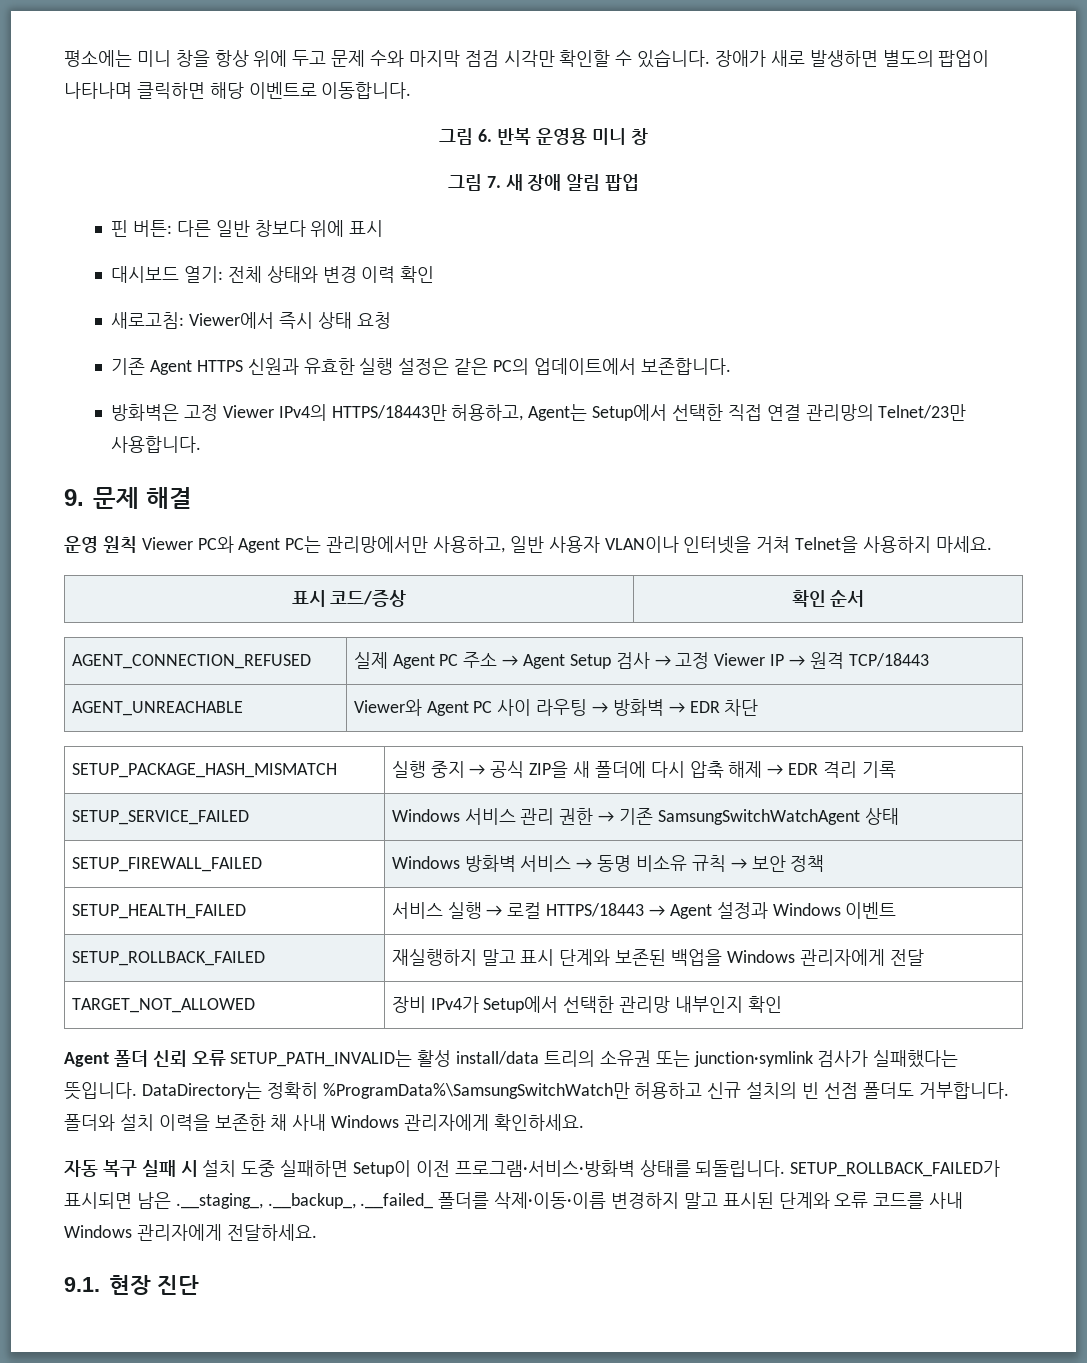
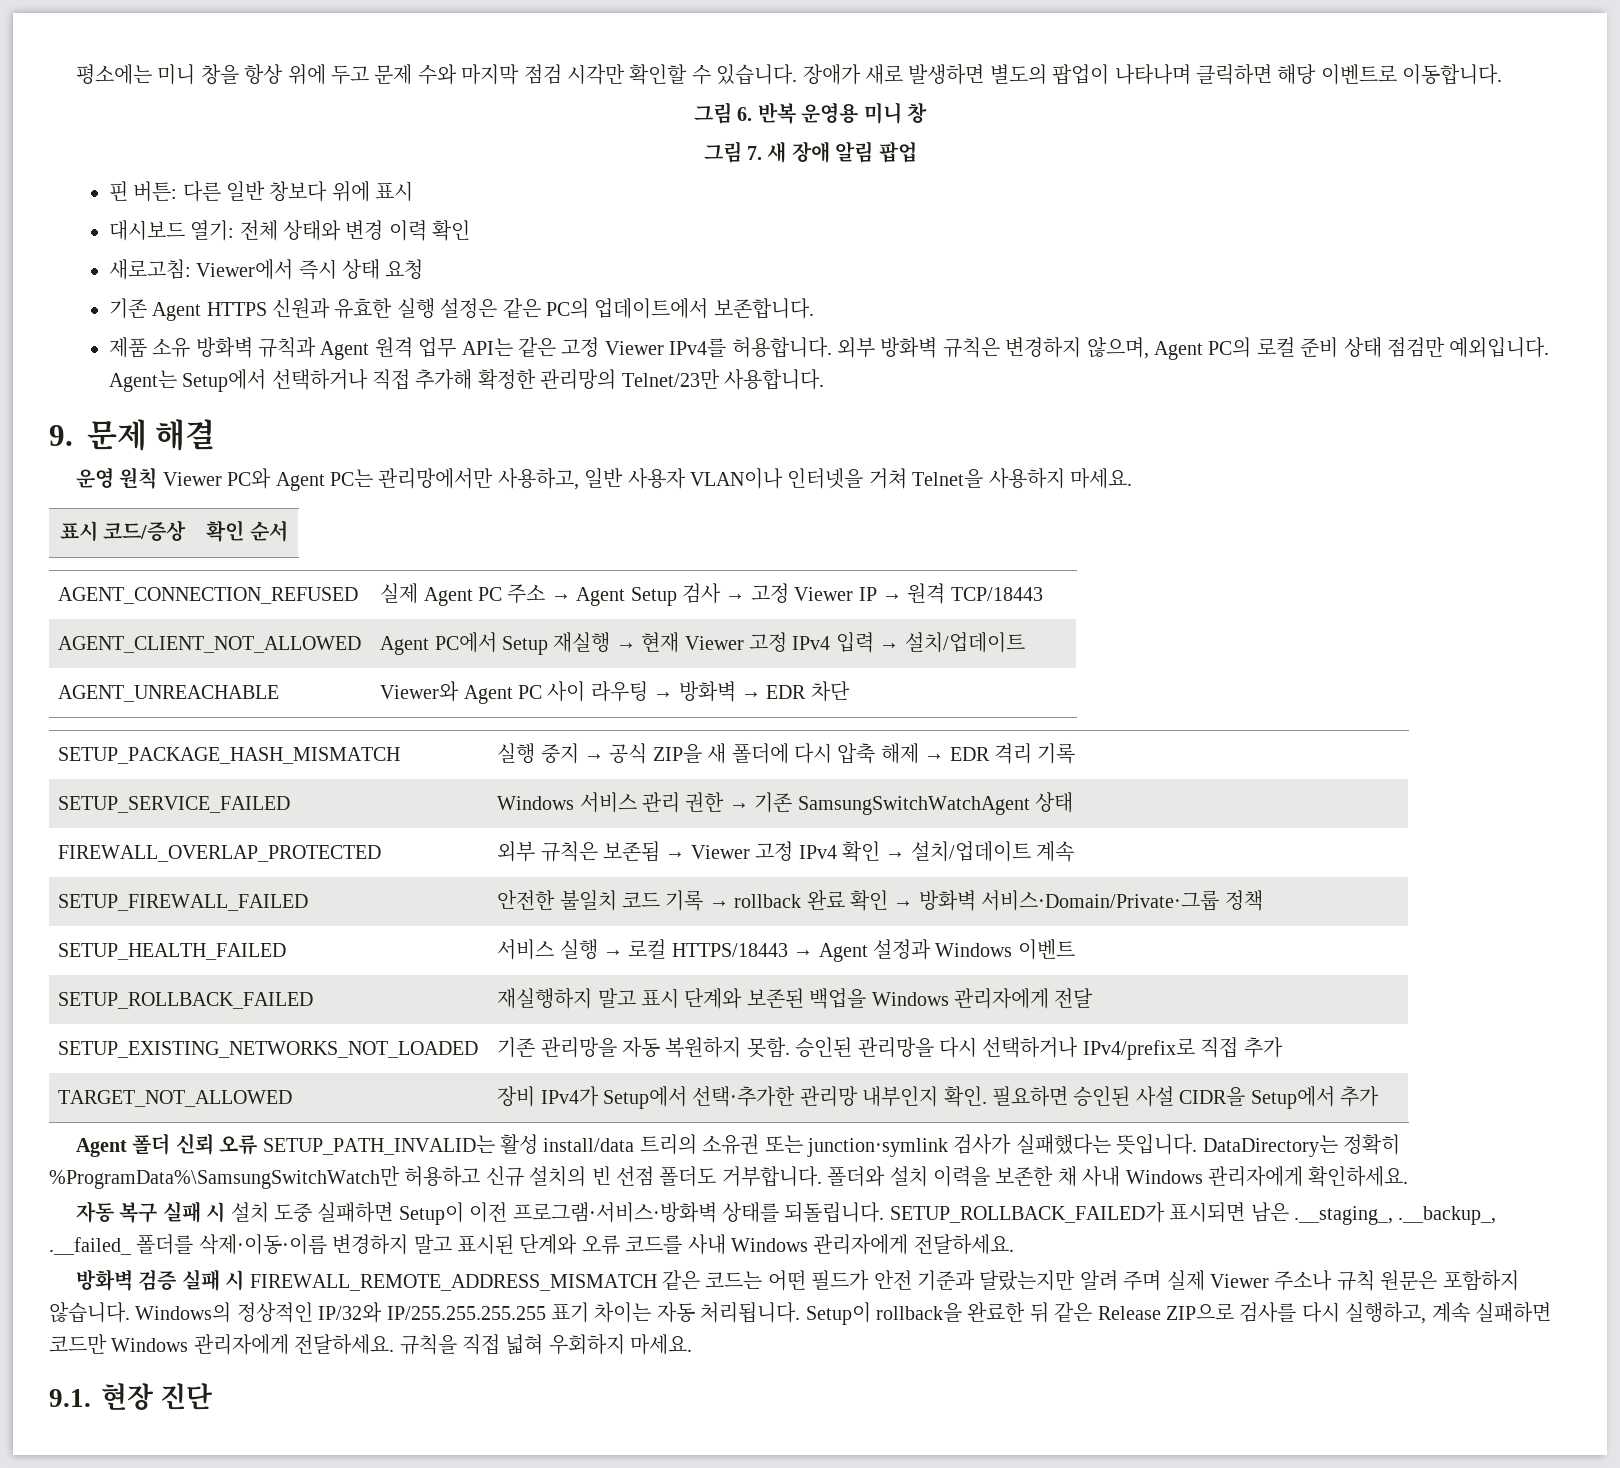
[111,404,801,421] 방화벽은 고정 Viewer IPv4의 HTTPS/18443만 허용하고, Agent는 Setup에서 선택한 직접 연결 -> [108,337,1550,360] [108,369,536,392] 제품 소유 방화벽 규칙과 Agent 원격 업무 API는 같은 고정 Viewer IPv4를 허용합니다. 외부 방화벽 규칙은 변경하지 않으며, Agent PC의 로컬 준비 상태 점검만 예외입니다. Agent는 Setup에서 선택하거나 직접 추가해 확정한
(929, 660) none -> [58,636,362,653] [380,632,1025,655] // AGENT_CLIENT_NOT_ALLOWED | Agent PC에서 Setup 재실행 → 현재 Viewer 고정 IPv4 입력 → 설치/업데이트
[71,857,262,872] [391,855,786,872] SETUP_FIREWALL_FAILED | Windows 방화벽 서비스 → 동명 비소유 규칙 → 보안 -> [58,845,382,862] [497,841,1075,862] [58,894,309,911] [497,890,1220,911] FIREWALL_OVERLAP_PROTECTED | 외부 규칙은 보존됨 → Viewer 고정 IPv4 확인 → 설치/업데이트 계속 // SETUP_FIREWALL_FAILED | 안전한 불일치 코드 기록 → rollback 완료 확인 → 방화벽 서비스·Domain/Private·그룹
(924, 957) none -> [58,1041,479,1058] [497,1037,1283,1060] // SETUP_EXISTING_NETWORKS_NOT_LOADED | 기존 관리망을 자동 복원하지 못함. 승인된 관리망을 다시 선택하거나 IPv4/prefix로 직접 추가
[563,996,615,1013] 선택한 -> [692,1086,796,1107] 선택·추가한
[747,996,782,1013] 확인 -> [943,1086,1380,1109] 확인. 필요하면 승인된 사설 CIDR을 Setup에서 추가
(317, 1232) none -> [76,1269,1519,1291] [49,1302,1552,1325] [49,1334,693,1355] // 방화벽 검증 실패 시 FIREWALL_REMOTE_ADDRESS_MISMATCH 같은 코드는 어떤 필드가 안전 기준과 달랐는지만 알려 주며 실제 Viewer 주소나 규칙 원문은 포함하지 않습니다. Windows의 정상적인 IP/32와 IP/255.255.255.255 표기 차이는 자동 처리됩니다. Setup이 rollback을 완료한 뒤 같은 Release ZIP으로 검사를 다시 실행하고, 계속 실패하면 코드만 Windows 관리자에게 전달하세요. 규칙을 직접 넓혀 우회하지 마세요.

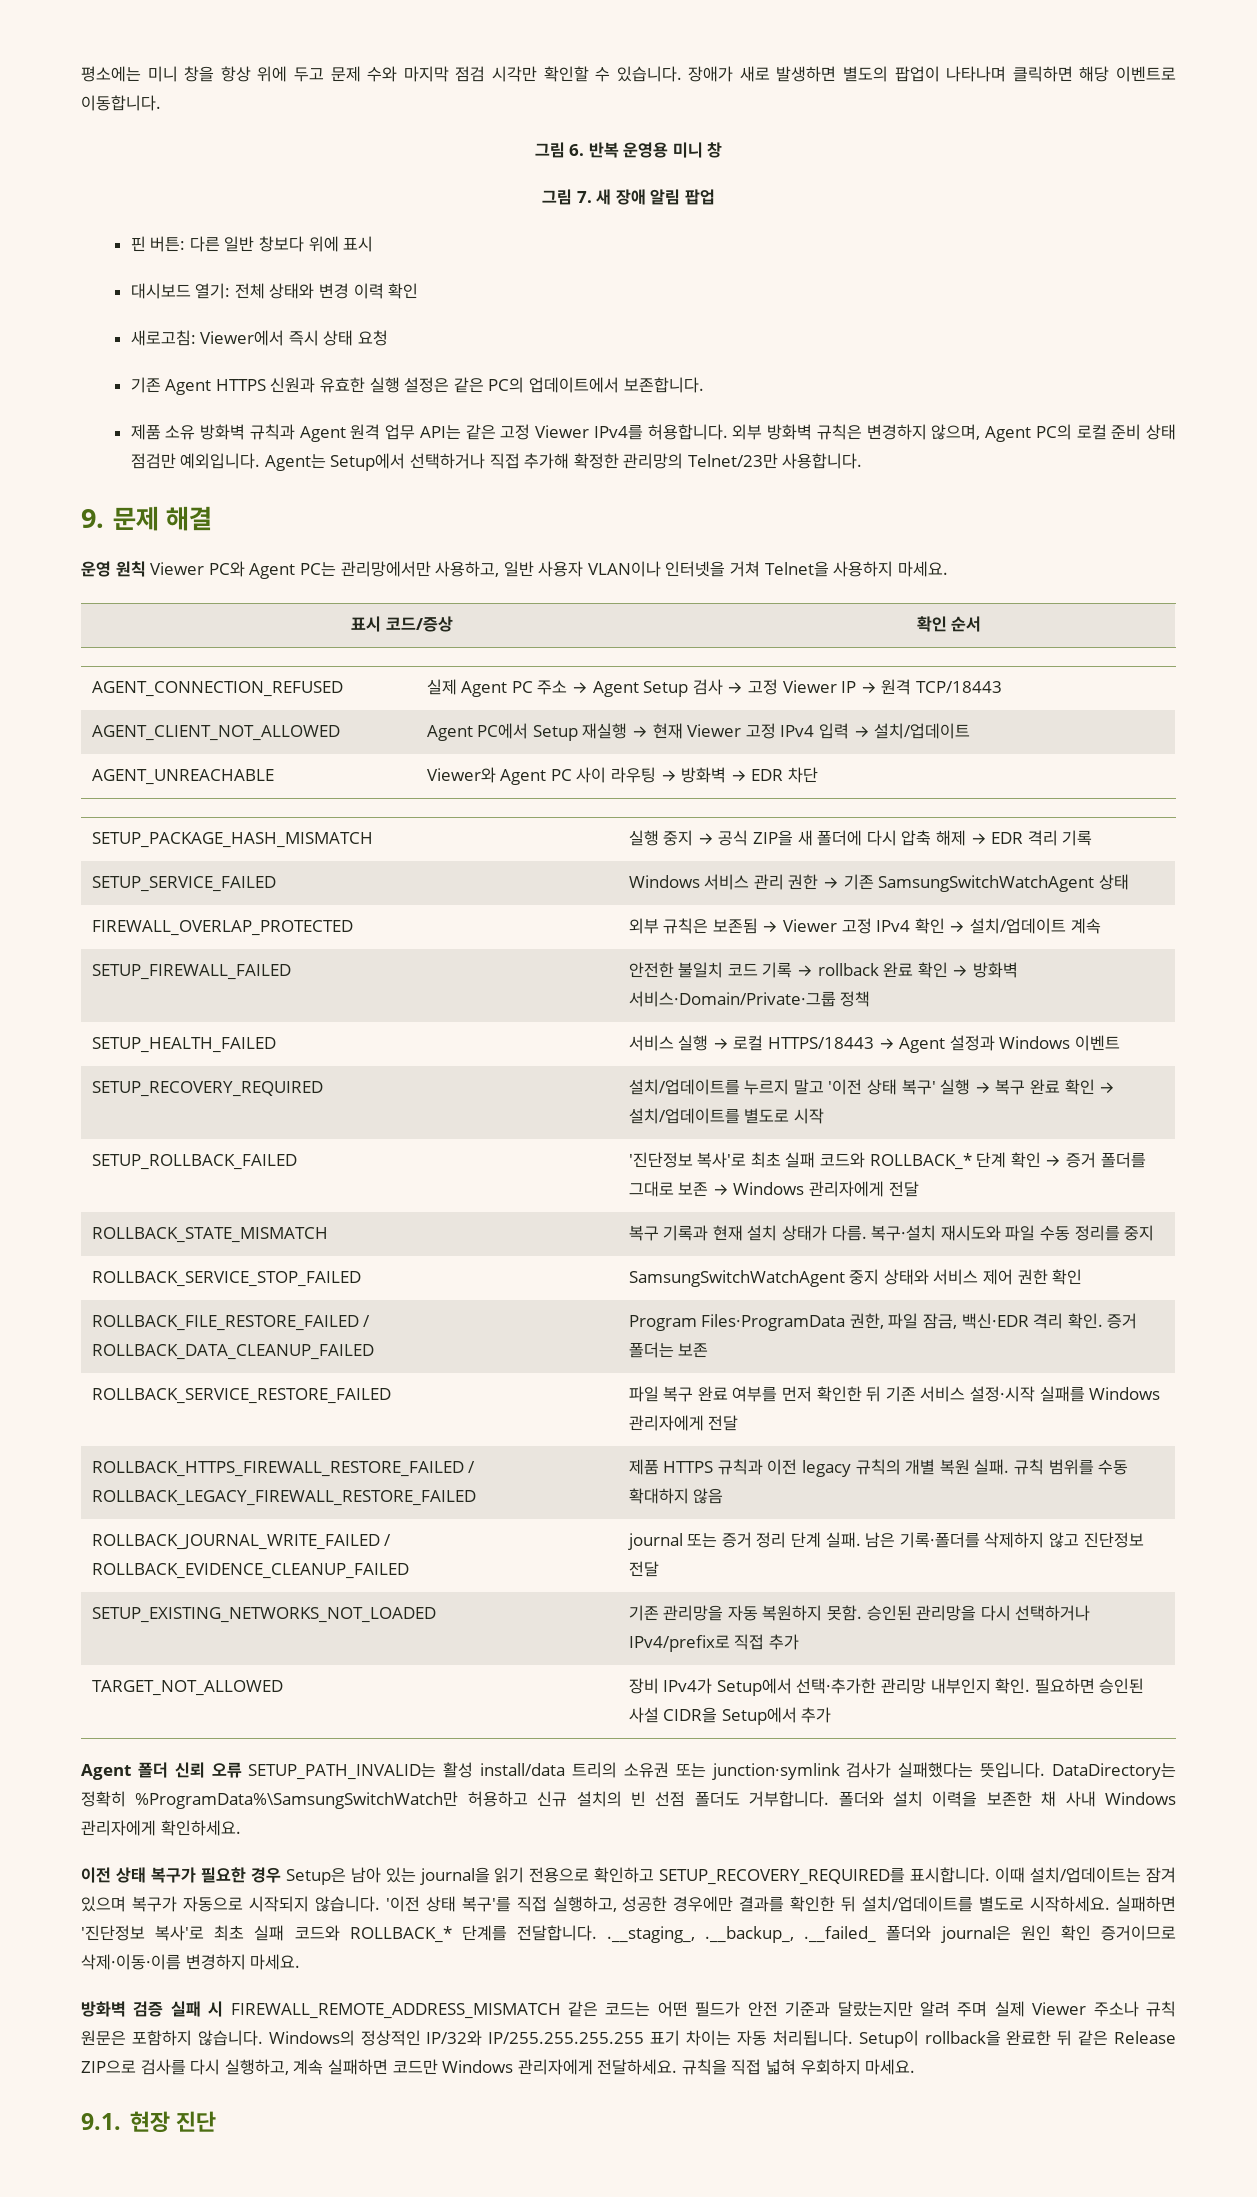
[58,992,314,1009] [497,988,1050,1009] SETUP_ROLLBACK_FAILED | 재실행하지 말고 표시 단계와 보존된 백업을 Windows 관리자에게 -> [91,1081,323,1097] [628,1079,1116,1095] [628,1108,824,1124] [91,1154,297,1170] [628,1152,1146,1170] [628,1181,919,1197] [91,1227,328,1243] [628,1225,1155,1241] [91,1271,361,1287] [628,1269,1083,1287] [91,1315,371,1331] [91,1344,374,1360] [628,1313,1138,1331] [628,1342,709,1358] [91,1388,391,1404] [628,1386,1161,1402] [628,1415,739,1431] [91,1461,476,1477] [91,1490,476,1506] [628,1459,1129,1477] [628,1488,724,1504] [91,1534,392,1550] [91,1563,409,1579] [627,1532,1144,1550] SETUP_RECOVERY_REQUIRED | 설치/업데이트를 누르지 말고 '이전 상태 복구' 실행 → 복구 완료 확인 → 설치/업데이트를 별도로 시작 // SETUP_ROLLBACK_FAILED | '진단정보 복사'로 최초 실패 코드와 ROLLBACK_* 단계 확인 → 증거 폴더를 그대로 보존 → Windows 관리자에게 전달 // ROLLBACK_STATE_MISMATCH | 복구 기록과 현재 설치 상태가 다름. 복구·설치 재시도와 파일 수동 정리를 중지 // ROLLBACK_SERVICE_STOP_FAILED | SamsungSwitchWatchAgent 중지 상태와 서비스 제어 권한 확인 // ROLLBACK_FILE_RESTORE_FAILED / ROLLBACK_DATA_CLEANUP_FAILED | Program Files·ProgramData 권한, 파일 잠금, 백신·EDR 격리 확인. 증거 폴더는 보존 // ROLLBACK_SERVICE_RESTORE_FAILED | 파일 복구 완료 여부를 먼저 확인한 뒤 기존 서비스 설정·시작 실패를 Windows 관리자에게 전달 // ROLLBACK_HTTPS_FIREWALL_RESTORE_FAILED / ROLLBACK_LEGACY_FIREWALL_RESTORE_FAILED | 제품 HTTPS 규칙과 이전 legacy 규칙의 개별 복원 실패. 규칙 범위를 수동 확대하지 않음 // ROLLBACK_JOURNAL_WRITE_FAILED / ROLLBACK_EVIDENCE_CLEANUP_FAILED | journal 또는 증거 정리 단계 실패. 남은 기록·폴더를 삭제하지 않고 진단정보
[76,1201,1497,1225] [49,1234,1014,1255] 자동 복구 실패 시 설치 도중 실패하면 Setup이 이전 프로그램·서비스·방화벽 상태를 되돌립니다. SETUP_ROLLBACK_FAILED가 표시되면 남은 .__staging_, .__backup_, .__failed_ 폴더를 삭제·이동·이름 변경하지 말고 표시된 단계와 오류 코드를 사내 Windows 관리자에게 전달하세요. -> [81,1867,1176,1885] [81,1896,1176,1912] [81,1925,1176,1943] [81,1954,301,1970] 이전 상태 복구가 필요한 경우 Setup은 남아 있는 journal을 읽기 전용으로 확인하고 SETUP_RECOVERY_REQUIRED를 표시합니다. 이때 설치/업데이트는 잠겨 있으며 복구가 자동으로 시작되지 않습니다. '이전 상태 복구'를 직접 실행하고, 성공한 경우에만 결과를 확인한 뒤 설치/업데이트를 별도로 시작하세요. 실패하면 '진단정보 복사'로 최초 실패 코드와 ROLLBACK_* 단계를 전달합니다. .__staging_, .__backup_, .__failed_ 폴더와 journal은 원인 확인 증거이므로 삭제·이동·이름 변경하지 마세요.

